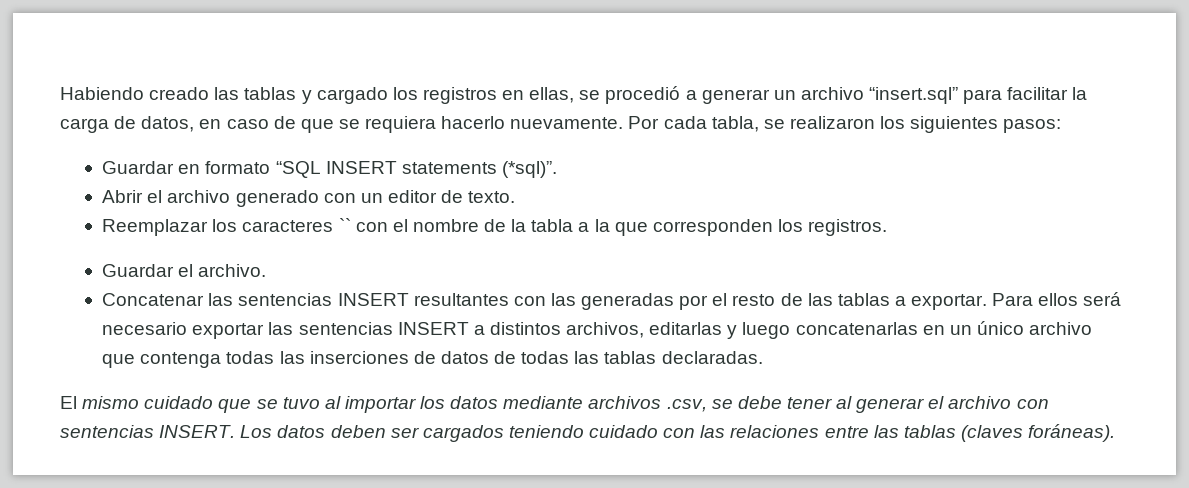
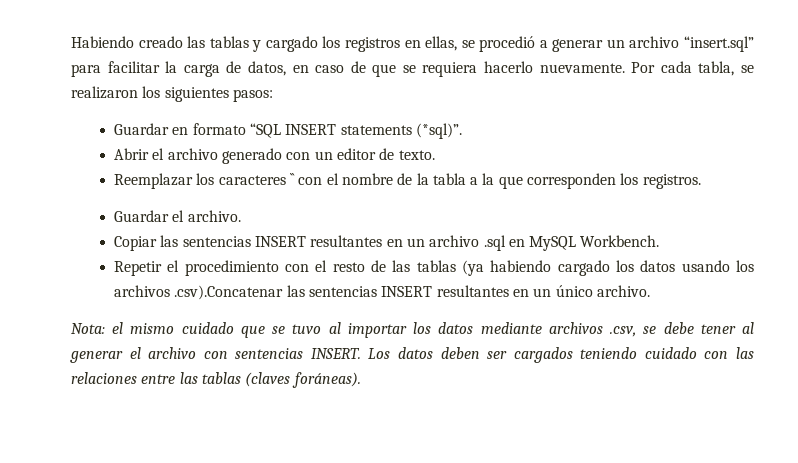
[102,293,709,310] Concatenar las sentencias INSERT resultantes con las generadas por -> [113,235,660,251] [113,260,309,276] Copiar las sentencias INSERT resultantes en un archivo .sql en MySQL Workbench. // Repetir el procedimiento con
[894,292,1122,310] [102,321,1093,339] [102,351,763,368] [60,396,77,409] a exportar. Para ellos será necesario exportar las sentencias INSERT a distintos archivos, editarlas y luego concatenarlas en un único archivo que contenga todas las inserciones de datos de todas las tablas declaradas. // El -> [461,260,754,276] [113,285,650,300] [71,322,124,334] (ya habiendo cargado los datos usando los archivos .csv).Concatenar las sentencias INSERT resultantes en un único archivo. // Nota: el

